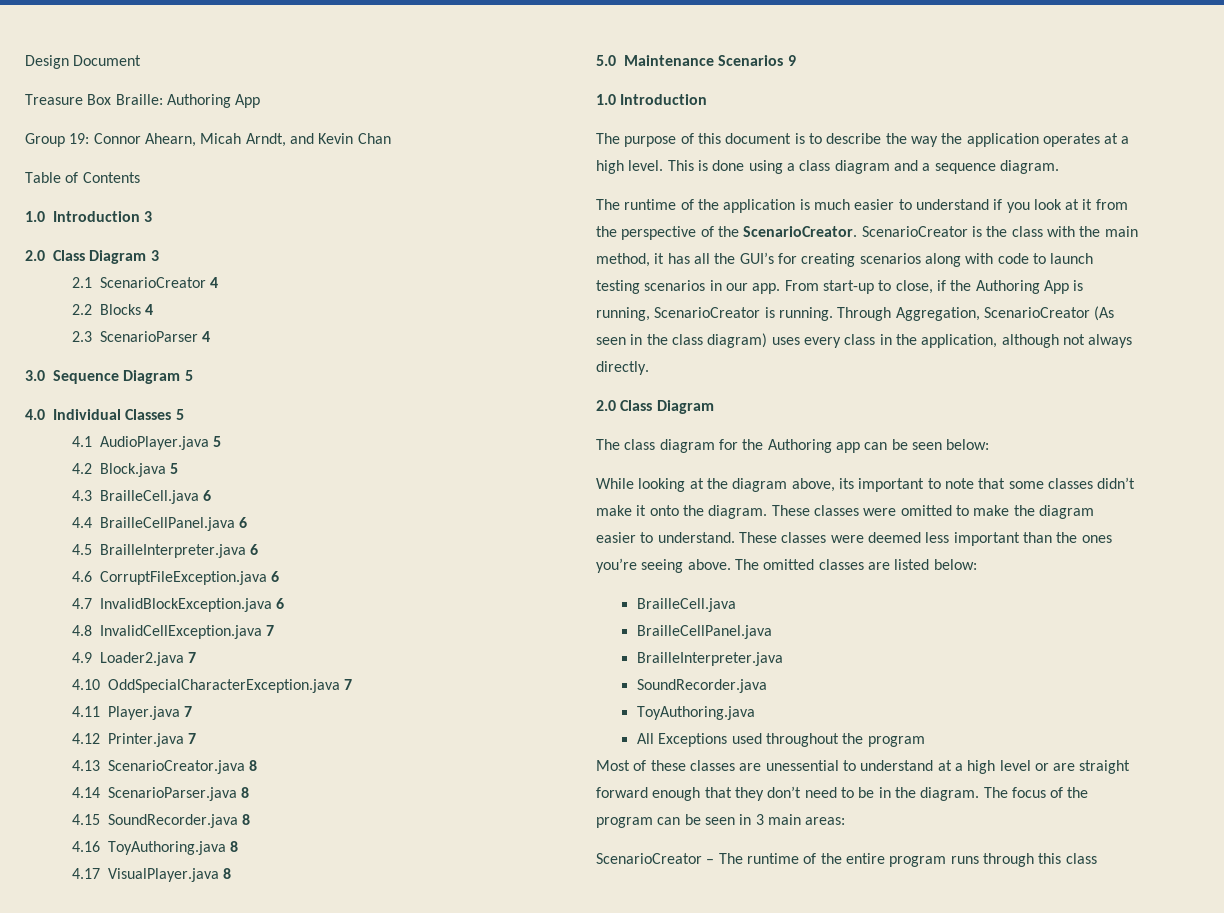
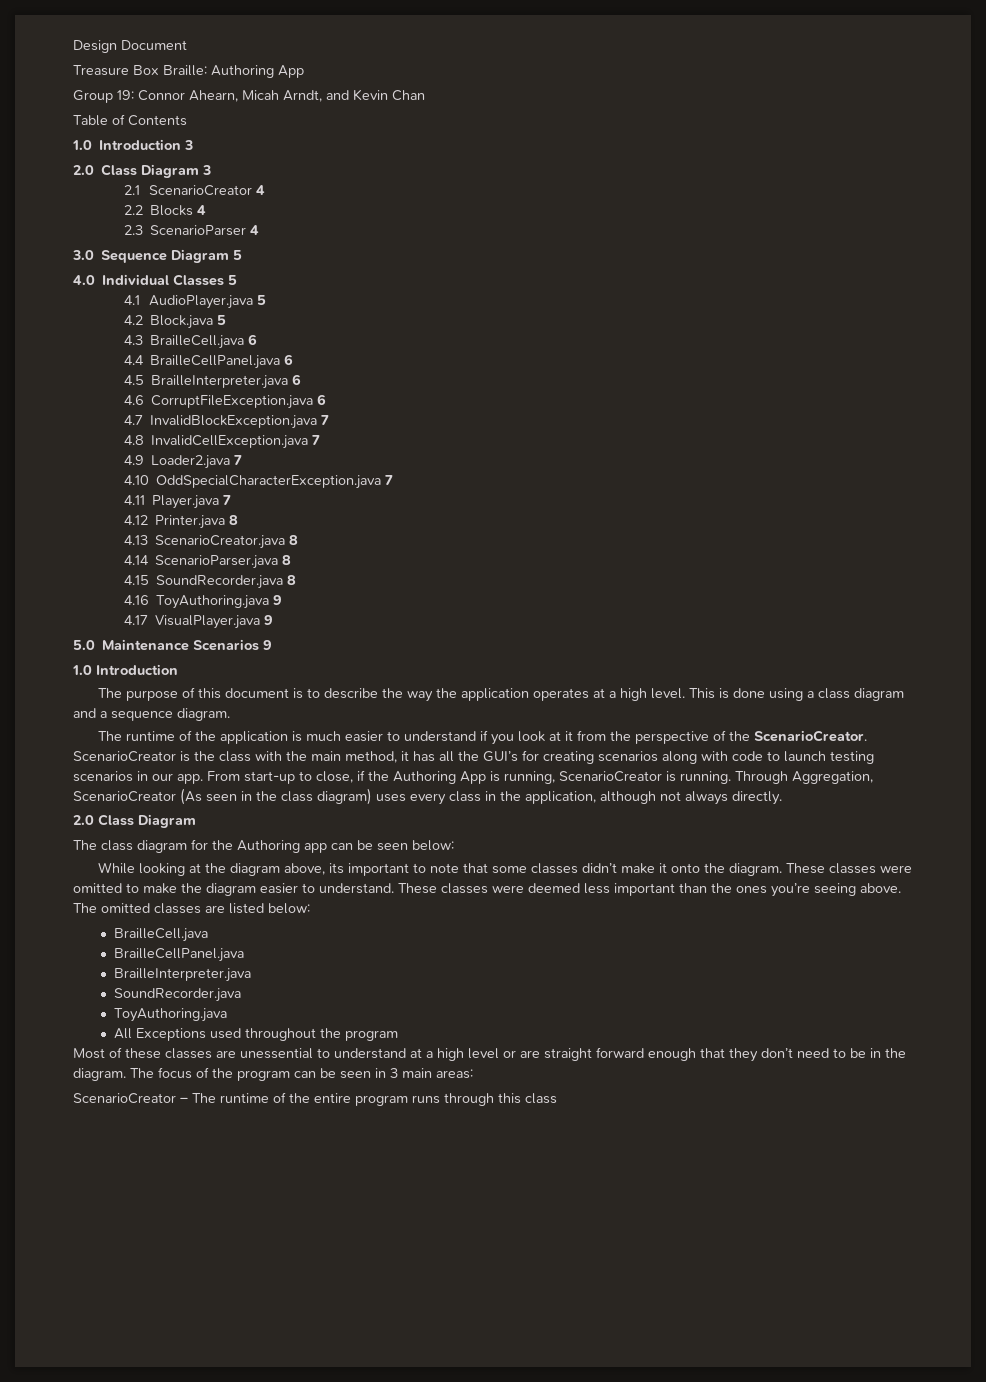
[275,598,284,609] 6 -> [321,415,330,425] 7
[187,733,196,744] 7 -> [229,515,239,525] 8
[229,841,238,852] 8 -> [273,595,283,605] 9
[222,868,231,879] 8 -> [264,615,274,625] 9

